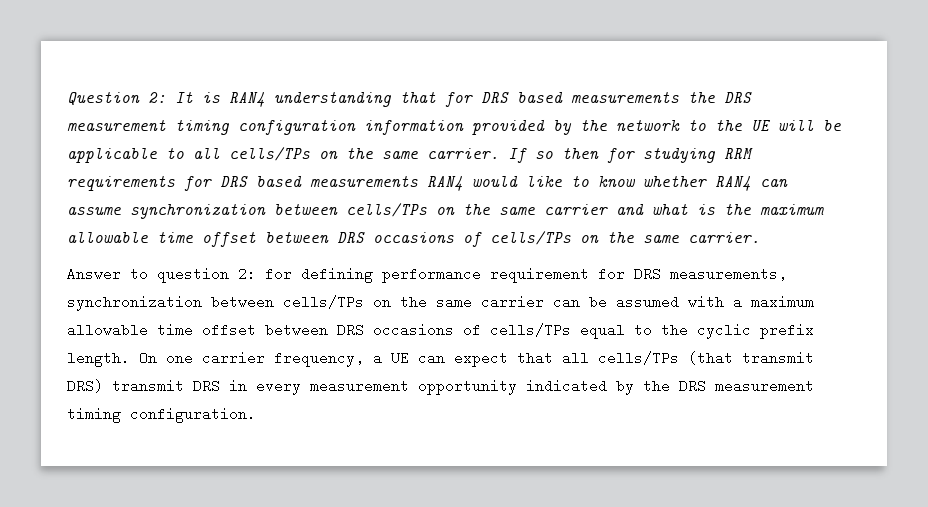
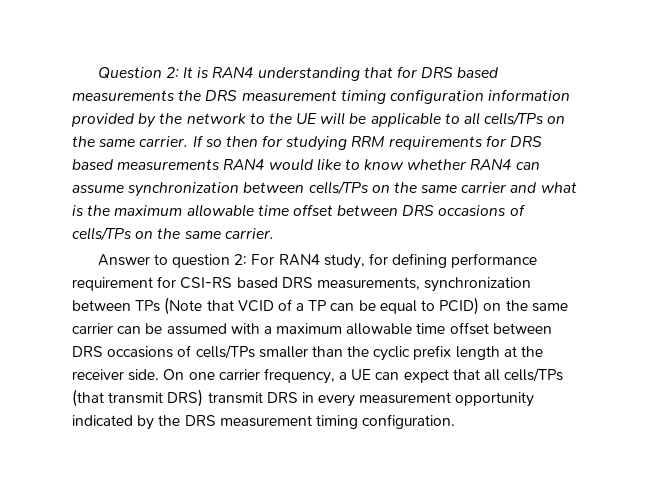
(256, 274) none -> [251,254,365,269] For RAN4 study,
(625, 274) none -> [180,277,278,289] CSI-RS based
[283,295,364,309] cells/TPs -> [135,297,480,315] TPs (Note that VCID of a TP can be equal to PCID)
[580,323,652,339] equal to -> [258,346,343,358] smaller than
[67,351,130,367] length. -> [455,346,544,360] [72,369,160,381] length at the receiver side.

